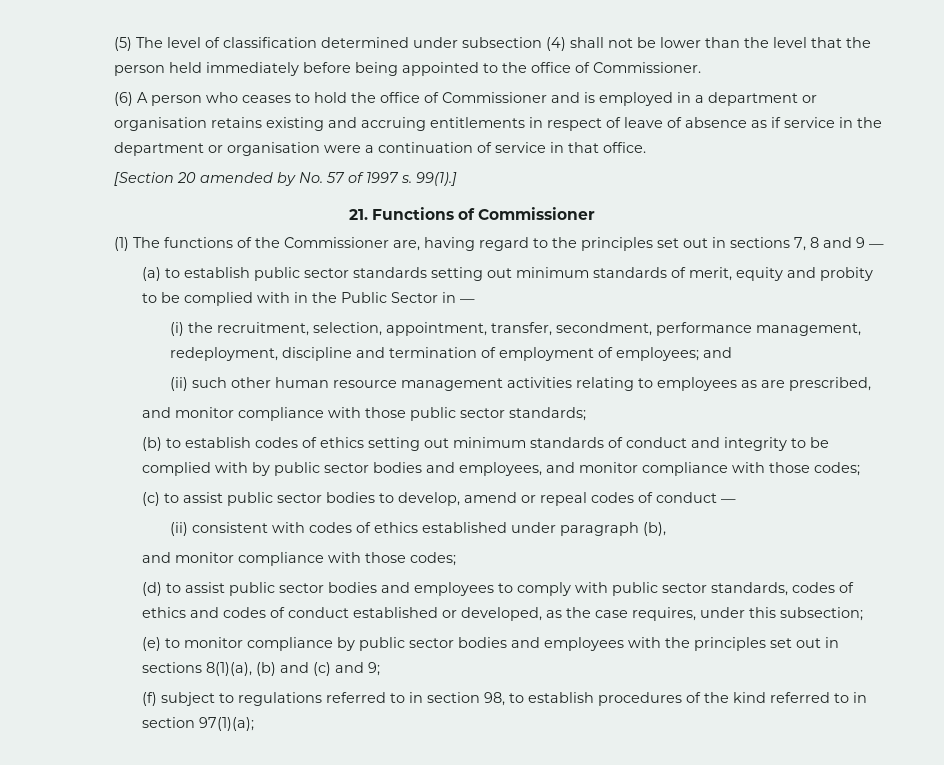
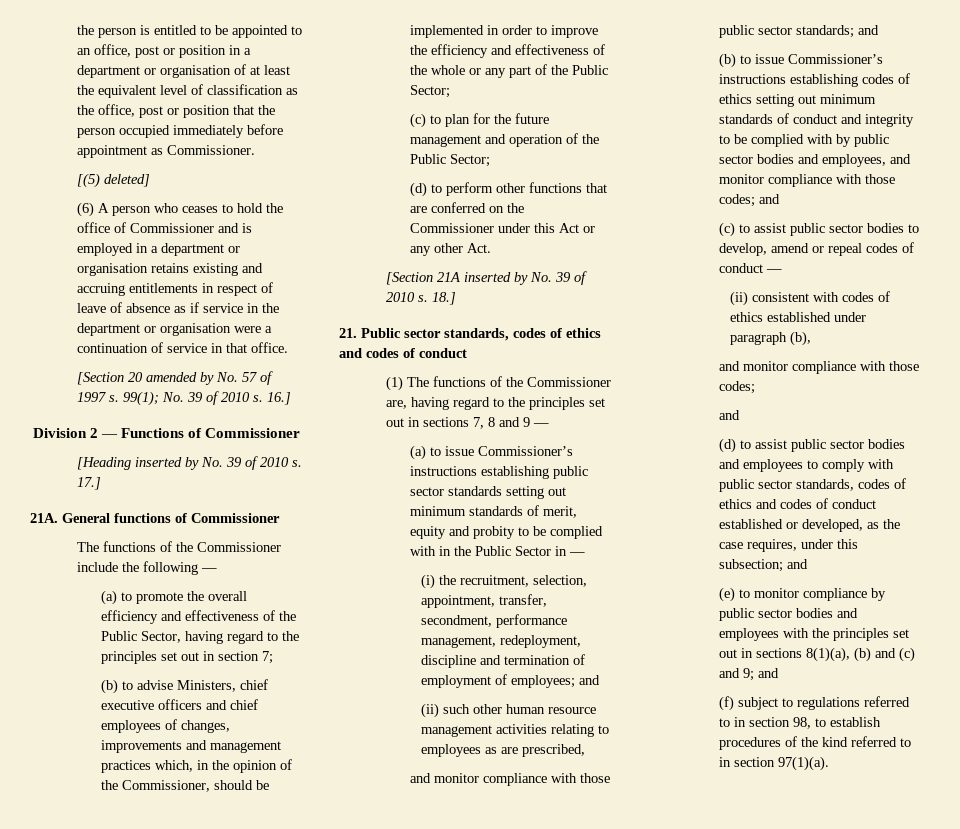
[113,37,807,51] (5) The level of classification determined under subsection (4) shall not be lower than the level -> [77,25,303,38] [77,44,252,58] [77,64,291,78] [77,84,299,98] [77,104,231,118] the person is entitled to be appointed to an office, post or position in a department or organisation of at least the equivalent level of classification as the office, post or position
[168,62,202,73] held -> [119,125,171,138] occupied
[354,62,590,76] being appointed to the office of -> [77,145,164,158] appointment as
(701, 67) none -> [77,173,151,188] // [(5) deleted]
[415,172,457,186] [348,207,596,220] 99(1).] // 21. Functions of Commissioner -> [123,391,292,406] [32,428,301,438] [77,456,303,470] [77,477,102,490] [30,513,280,523] [77,541,282,552] [77,561,218,575] [101,590,248,605] [101,610,297,624] [101,631,300,644] [101,651,274,664] [101,679,269,694] [101,699,259,710] [101,719,231,733] [101,740,282,753] [101,759,293,773] [101,780,270,792] [410,25,599,38] [410,44,606,58] [410,64,609,78] [410,85,451,98] [410,113,550,128] [410,133,600,147] [410,154,491,167] [410,182,608,197] [410,202,525,213] [410,223,596,233] [410,243,492,256] [386,271,588,285] [386,292,457,305] [339,328,601,341] [339,348,467,358] 99(1); No. 39 of 2010 s. 16.] // Division 2 — Functions of Commissioner // [Heading inserted by No. 39 of 2010 s. 17.] // 21A. General functions of Commissioner // The functions of the Commissioner include the following — // (a) to promote the overall efficiency and effectiveness of the Public Sector, having regard to the principles set out in section 7; // (b) to advise Ministers, chief executive officers and chief employees of changes, improvements and management practices which, in the opinion of the Commissioner, should be implemented in order to improve the efficiency and effectiveness of the whole or any part of the Public Sector; // (c) to plan for the future management and operation of the Public Sector; // (d) to perform other functions that are conferred on the Commissioner under this Act or any other Act. // [Section 21A inserted by No. 39 of 2010 s. 18.] // 21. Public sector standards, codes of ethics and codes of conduct
[183,267,250,278] establish -> [445,446,574,456] [410,466,550,479] issue Commissioner’s instructions establishing
[141,437,251,451] // (b) to establish -> [858,25,880,35] [719,53,884,68] [719,74,859,87] and // (b) to issue Commissioner’s instructions establishing
(860, 469) none -> [759,194,781,204] and
(456, 559) none -> [719,410,741,420] // and
(863, 614) none -> [787,559,809,569] and
(380, 669) none -> [758,668,780,678] and
[198,717,254,731] 97(1)(a); -> [778,756,830,771] 97(1)(a).

